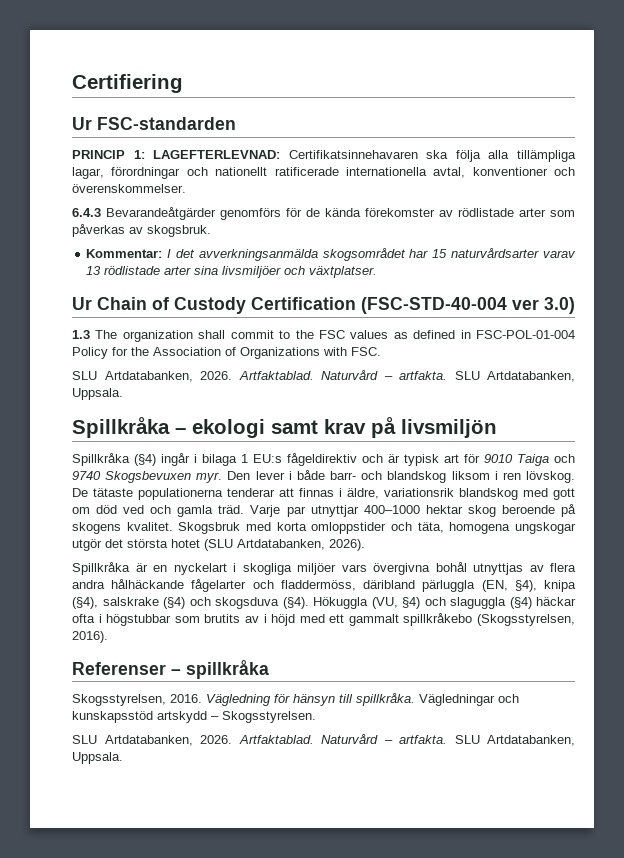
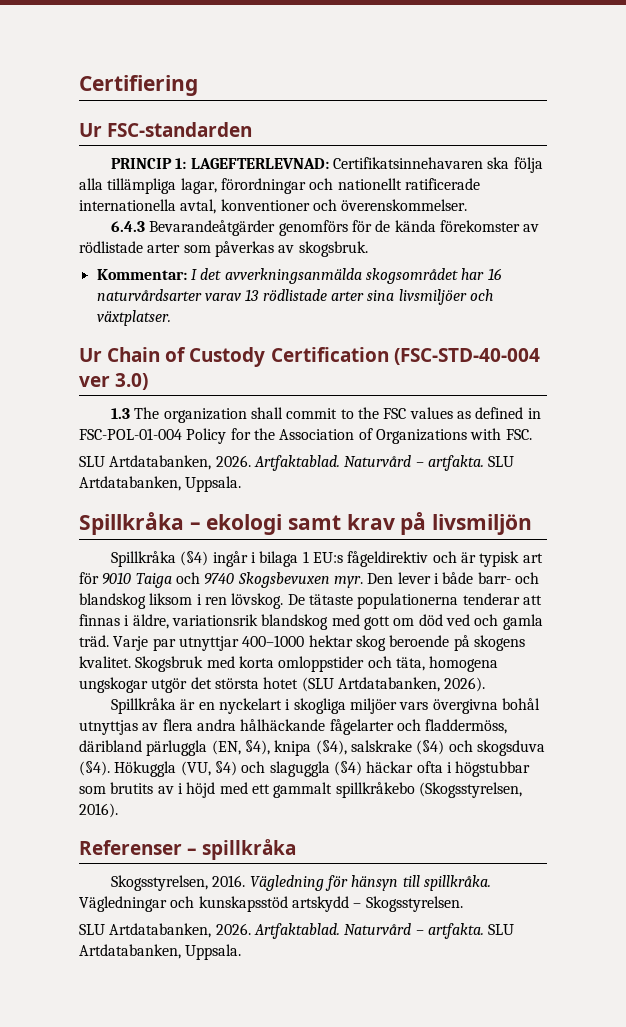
[432,249,448,258] 15 -> [487,268,502,280] 16

